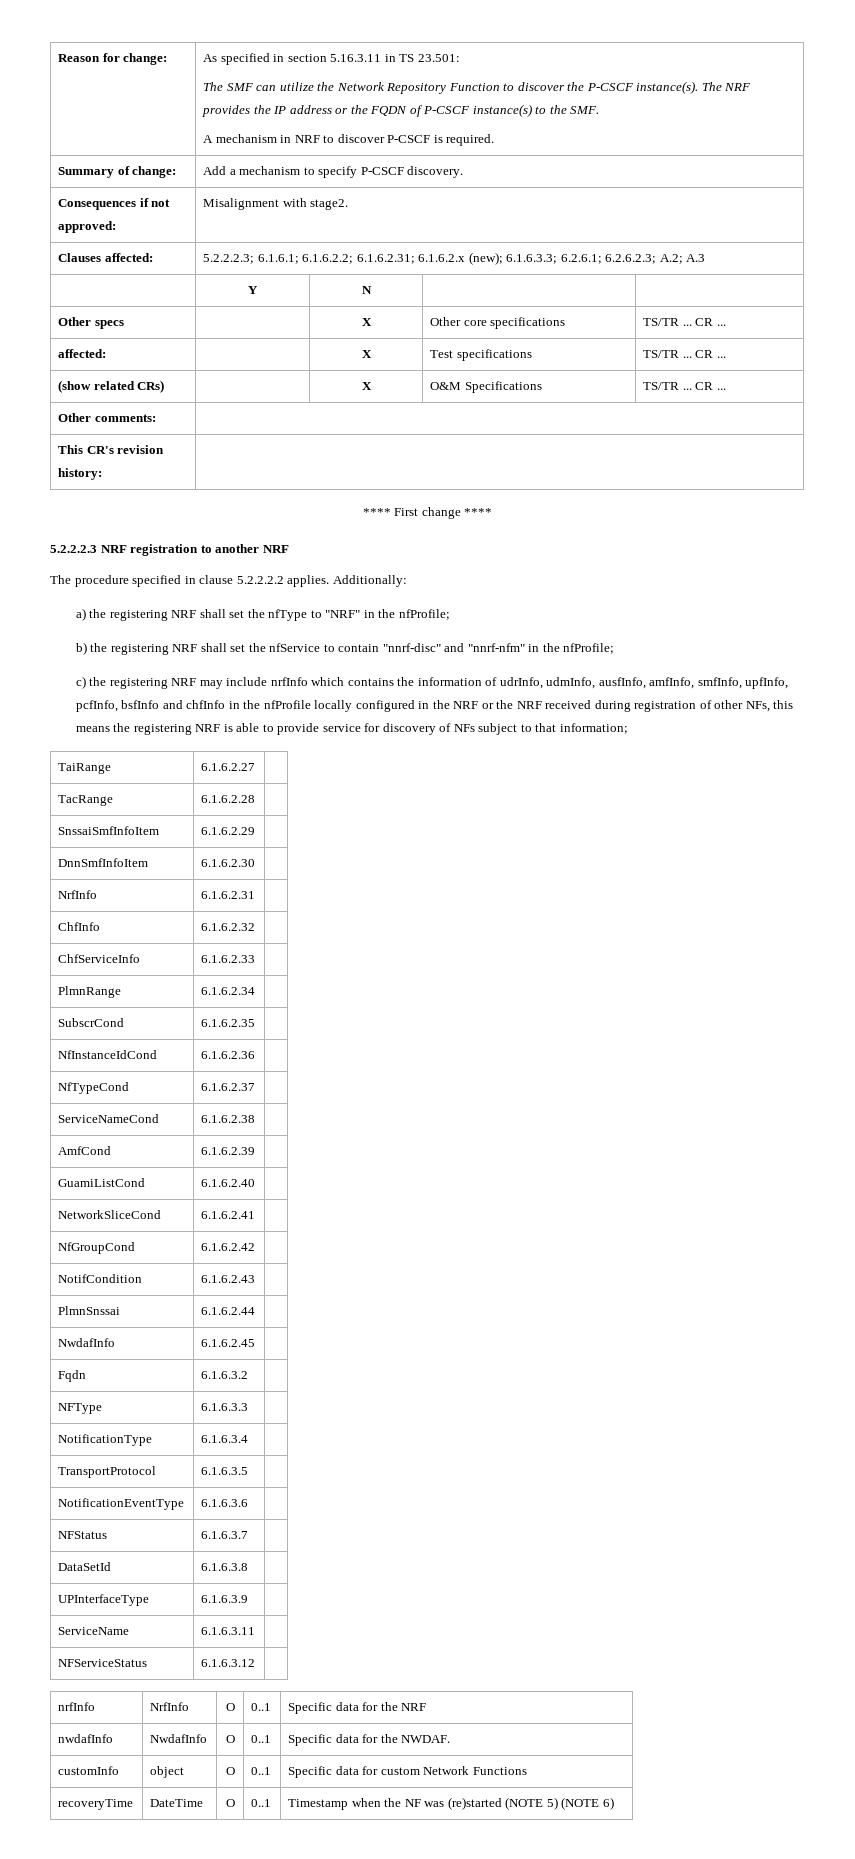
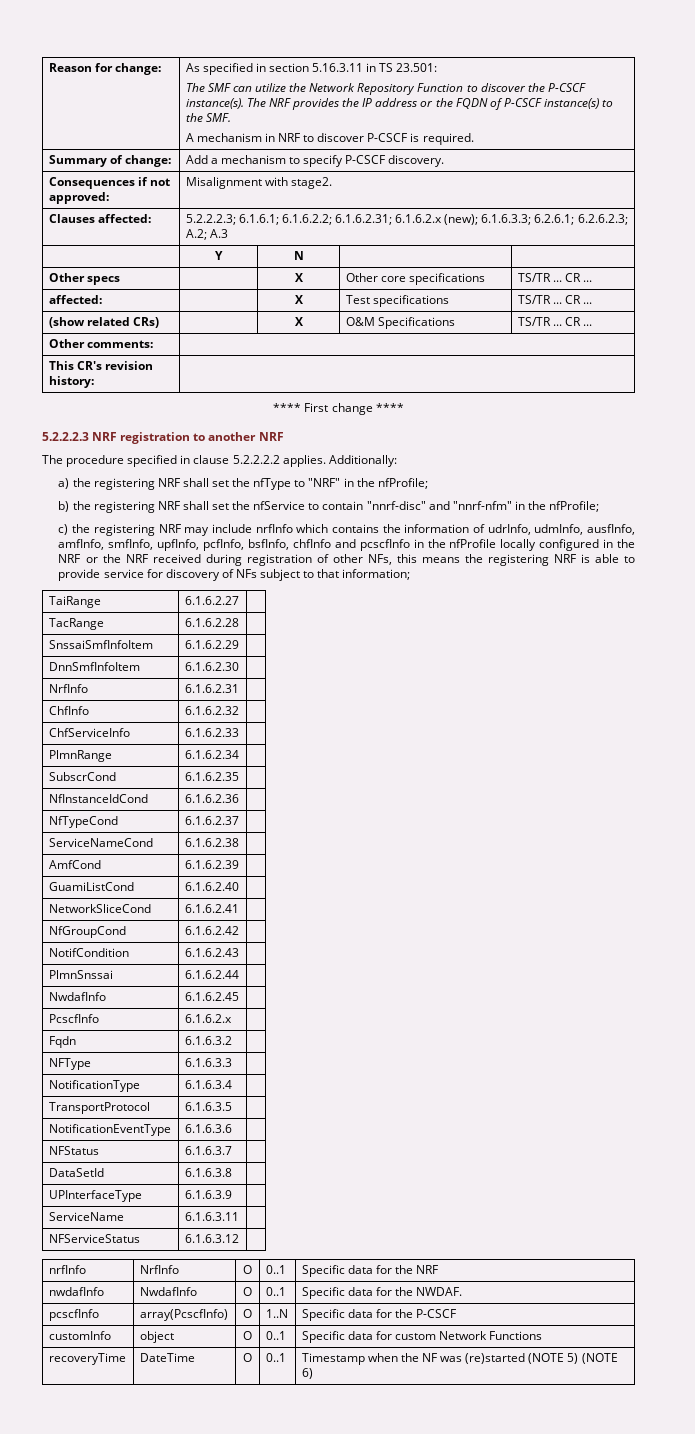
[121,700,226,709] bsfInfo and chfInfo -> [248,539,410,551] bsfInfo, chfInfo and pcscfInfo
(256, 1343) none -> [48,1014,99,1023] [184,1014,232,1023] // PcscfInfo | 6.1.6.2.x |
(451, 1739) none -> [48,1309,99,1321] [139,1309,228,1321] [243,1309,252,1318] [265,1309,288,1318] [301,1309,457,1321] // pcscfInfo | array(PcscfInfo) | O | 1..N | Specific data for the P-CSCF

